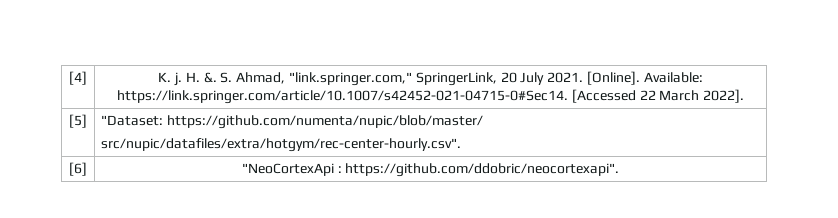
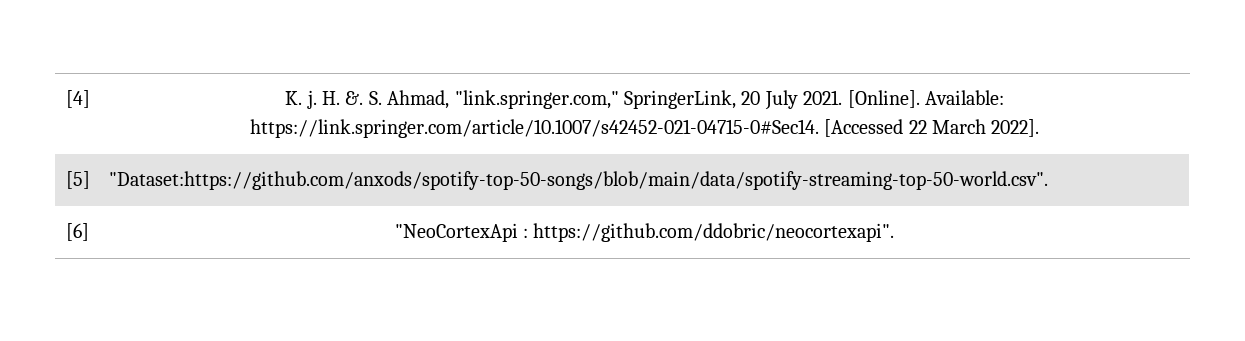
[101,115,483,129] [101,138,462,152] "Dataset: https://github.com/numenta/nupic/blob/master/ // src/nupic/datafiles/extra/hotgym/rec-center-hourly.csv". -> [108,171,1048,190] "Dataset:https://github.com/anxods/spotify-top-50-songs/blob/main/data/spotify-streaming-top-50-world.csv".

